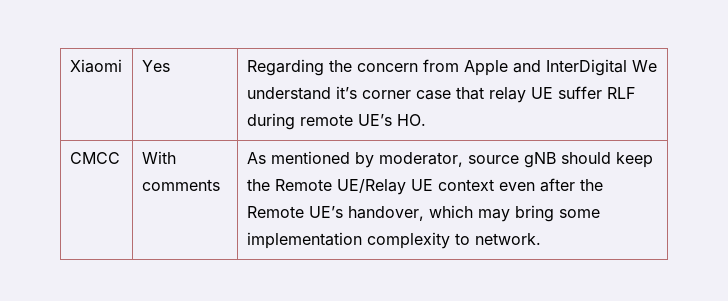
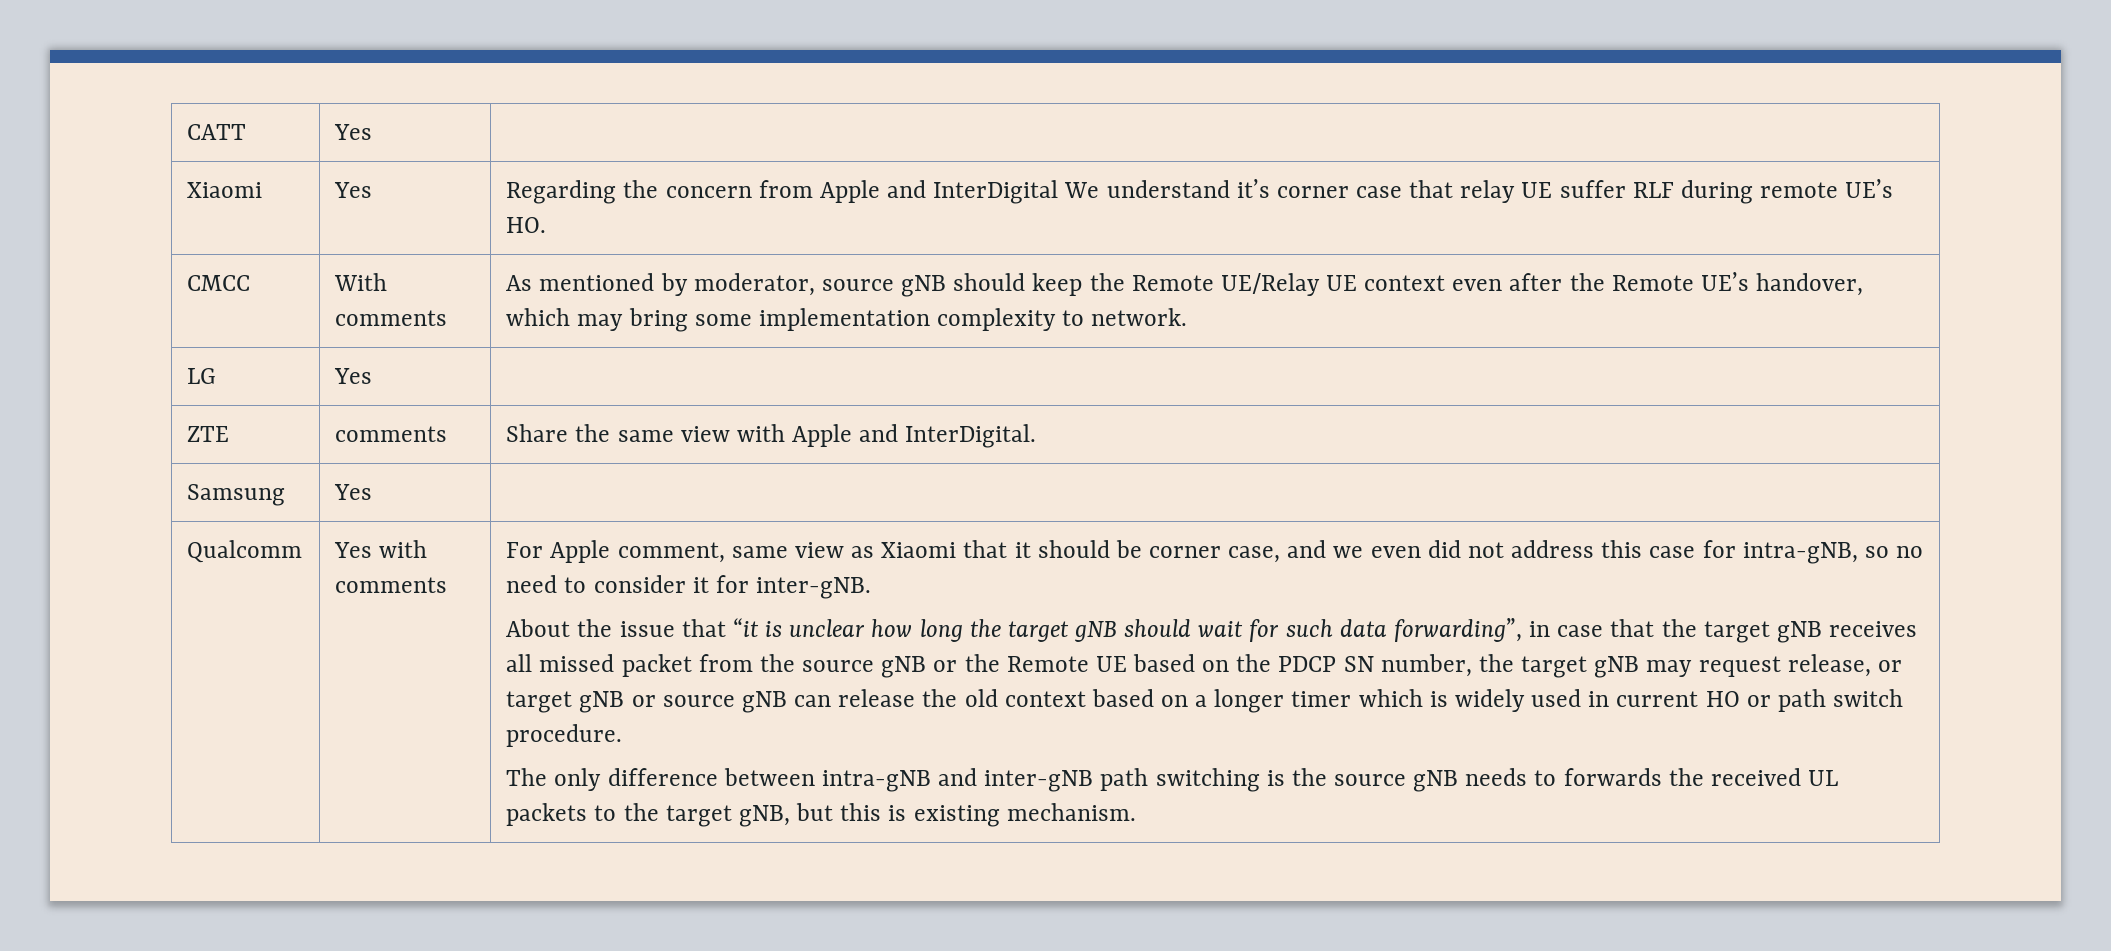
(69, 66) none -> [187,124,247,140] [334,124,373,140] CATT | Yes | //
(541, 239) none -> [187,368,217,384] [334,368,373,384] [187,426,230,442] [335,426,448,442] [506,424,1037,448] [187,484,286,506] [334,484,373,500] [187,540,303,563] [334,540,428,558] [335,577,448,593] [506,540,1923,564] [506,575,872,599] [506,618,1917,643] [506,654,1902,678] [506,689,1903,713] [506,724,623,747] [506,768,1839,792] [506,803,1136,827] // LG | Yes | // ZTE | comments | Share the same view with Apple and InterDigital. // Samsung | Yes | // Qualcomm | Yes with comments | For Apple comment, same view as Xiaomi that it should be corner case, and we even did not address this case for intra-gNB, so no need to consider it for inter-gNB. // About the issue that “it is unclear how long the target gNB should wait for such data forwarding”, in case that the target gNB receives all missed packet from the source gNB or the Remote UE based on the PDCP SN number, the target gNB may request release, or target gNB or source gNB can release the old context based on a longer timer which is widely used in current HO or path switch procedure. // The only difference between intra-gNB and inter-gNB path switching is the source gNB needs to forwards the received UL packets to the target gNB, but this is existing mechanism.

